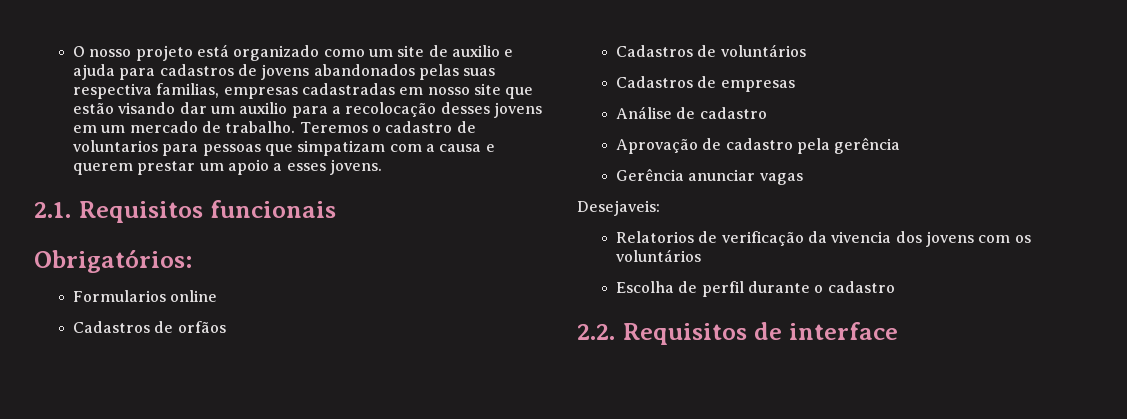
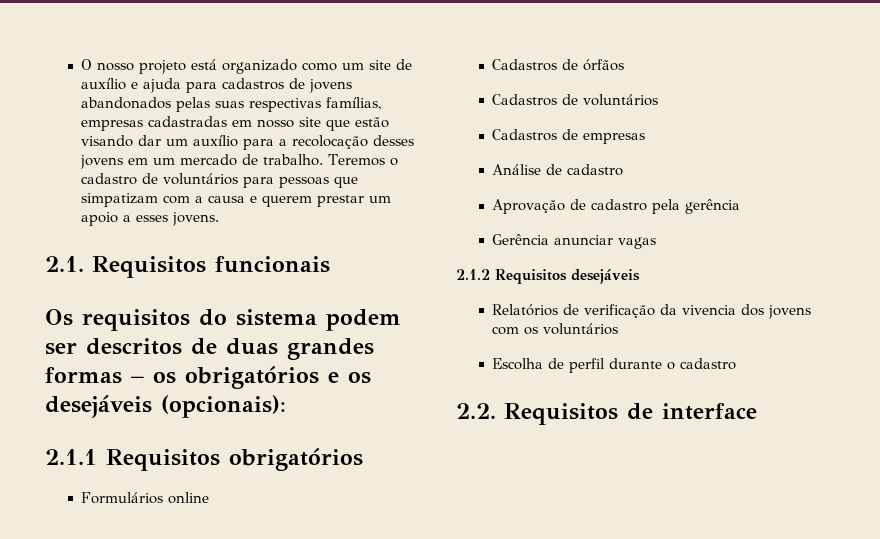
[451,45,500,57] auxilio -> [81,78,127,90] auxílio
[72,83,220,99] respectiva familias, -> [249,97,382,112] respectivas famílias,
[239,102,288,114] auxilio -> [193,135,239,147] auxílio
[72,140,158,152] voluntarios -> [163,173,239,185] voluntários
[34,249,193,273] [72,290,166,302] Obrigatórios: // Formularios -> [45,309,401,331] [45,338,374,360] [45,366,371,389] [45,395,286,418] [45,448,363,471] [81,492,164,504] Os requisitos do sistema podem ser descritos de duas grandes formas – os obrigatórios e os desejáveis (opcionais): // 2.1.1 Requisitos obrigatórios // Formulários
[177,321,226,333] orfãos -> [583,59,625,71] órfãos
[577,200,660,216] [615,231,694,243] Desejaveis: // Relatorios -> [456,269,640,284] [492,304,559,316] 2.1.2 Requisitos desejáveis // Relatórios

